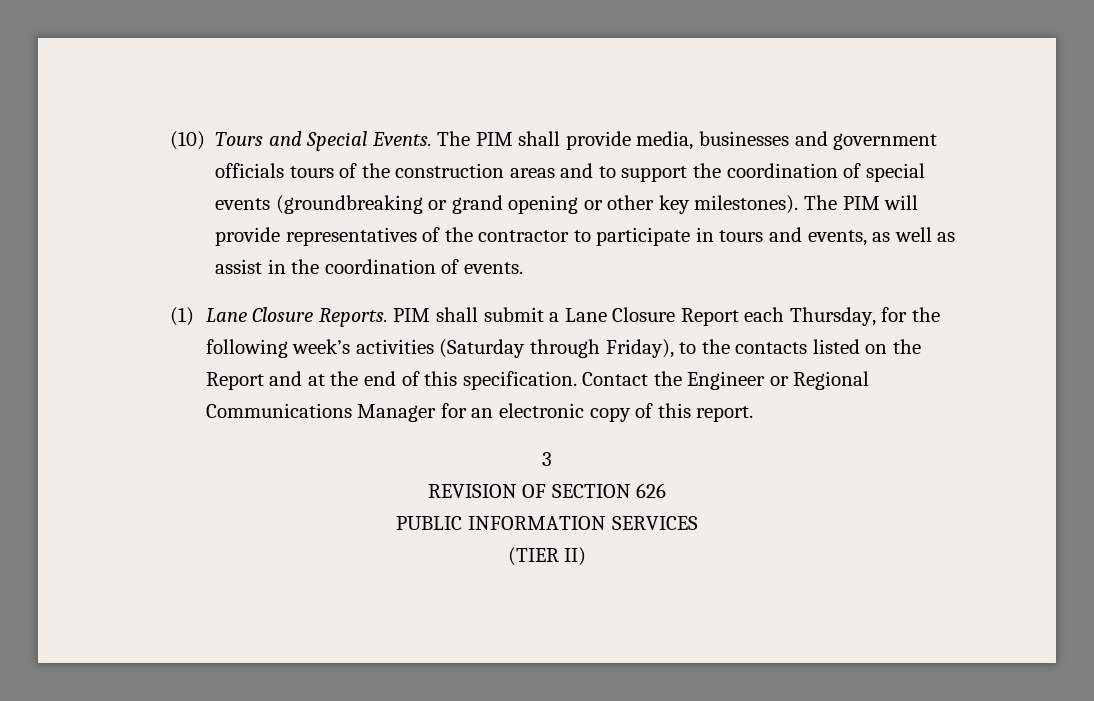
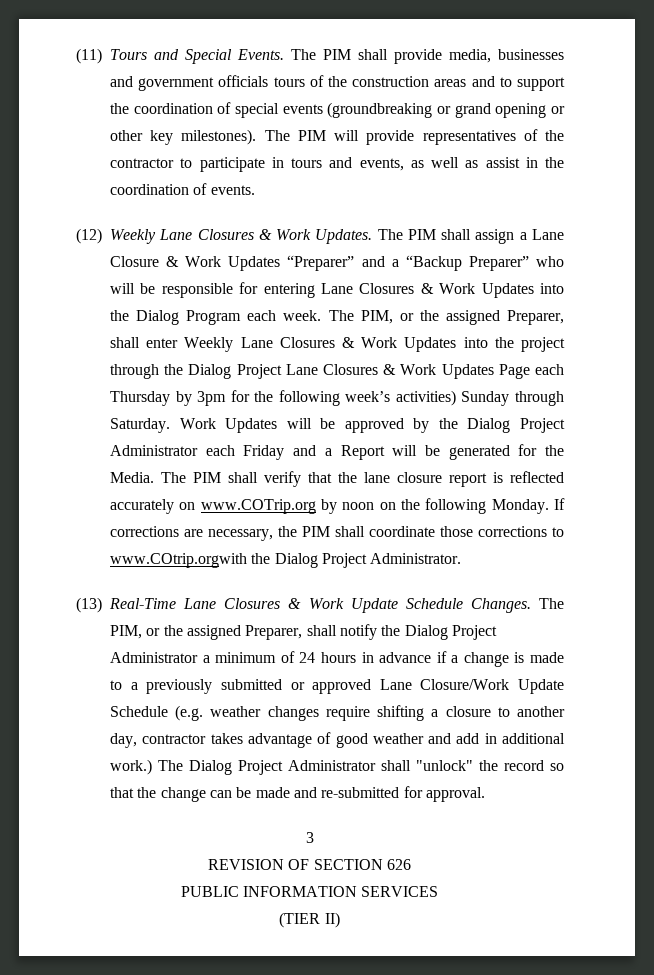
[169,131,205,150] (10) -> [76,48,103,64] (11)
[169,307,544,327] (1) Lane Closure Reports. PIM shall submit -> [76,228,515,244] (12) Weekly Lane Closures & Work Updates. The PIM shall assign
[680,307,940,326] [205,339,921,358] [205,371,870,390] [205,403,754,422] Report each Thursday, for the following week’s activities (Saturday through Friday), to the contacts listed on the Report and at the end of this specification. Contact the Engineer or Regional Communications Manager for an electronic copy of this report. -> [166,255,564,271] [110,282,564,298] [110,310,564,325] [110,337,566,352] [110,364,565,379] [110,390,564,406] [110,418,565,433] [110,444,565,460] [110,471,564,487] [110,498,565,514] [110,526,564,541] [110,553,462,568] [76,597,564,613] [110,624,497,640] [110,651,564,667] [110,679,564,694] [110,705,566,721] [110,732,565,748] [110,759,565,775] [110,786,485,802] & Work Updates “Preparer” and a “Backup Preparer” who will be responsible for entering Lane Closures & Work Updates into the Dialog Program each week. The PIM, or the assigned Preparer, shall enter Weekly Lane Closures & Work Updates into the project through the Dialog Project Lane Closures & Work Updates Page each Thursday by 3pm for the following week’s activities) Sunday through Saturday. Work Updates will be approved by the Dialog Project Administrator each Friday and a Report will be generated for the Media. The PIM shall verify that the lane closure report is reflected accurately on www.COTrip.org by noon on the following Monday. If corrections are necessary, the PIM shall coordinate those corrections to www.COtrip.orgwith the Dialog Project Administrator. // (13) Real-Time Lane Closures & Work Update Schedule Changes. The PIM, or the assigned Preparer, shall notify the Dialog Project Administrator a minimum of 24 hours in advance if a change is made to a previously submitted or approved Lane Closure/Work Update Schedule (e.g. weather changes require shifting a closure to another day, contractor takes advantage of good weather and add in additional work.) The Dialog Project Administrator shall "unlock" the record so that the change can be made and re-submitted for approval.

